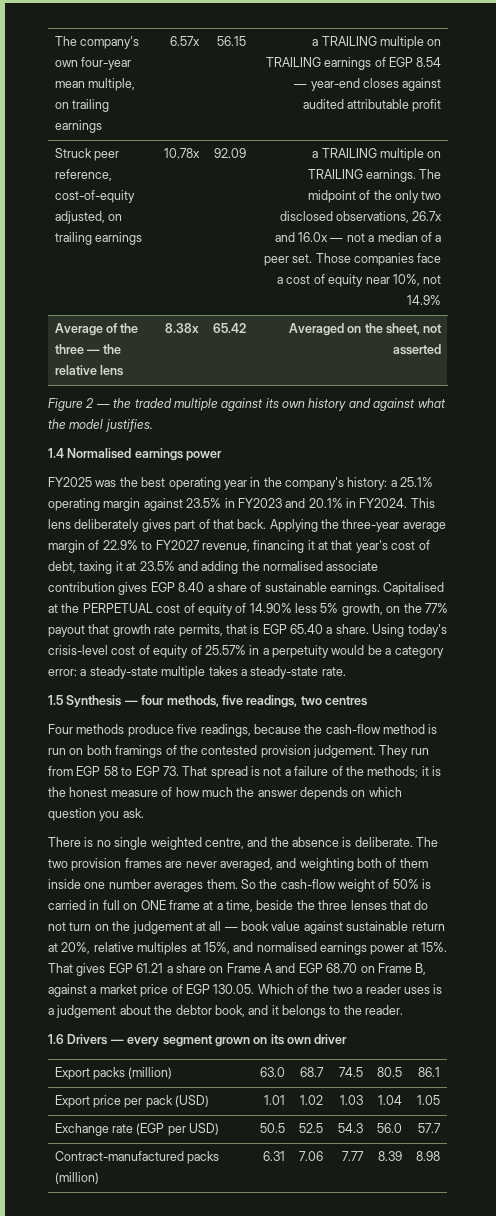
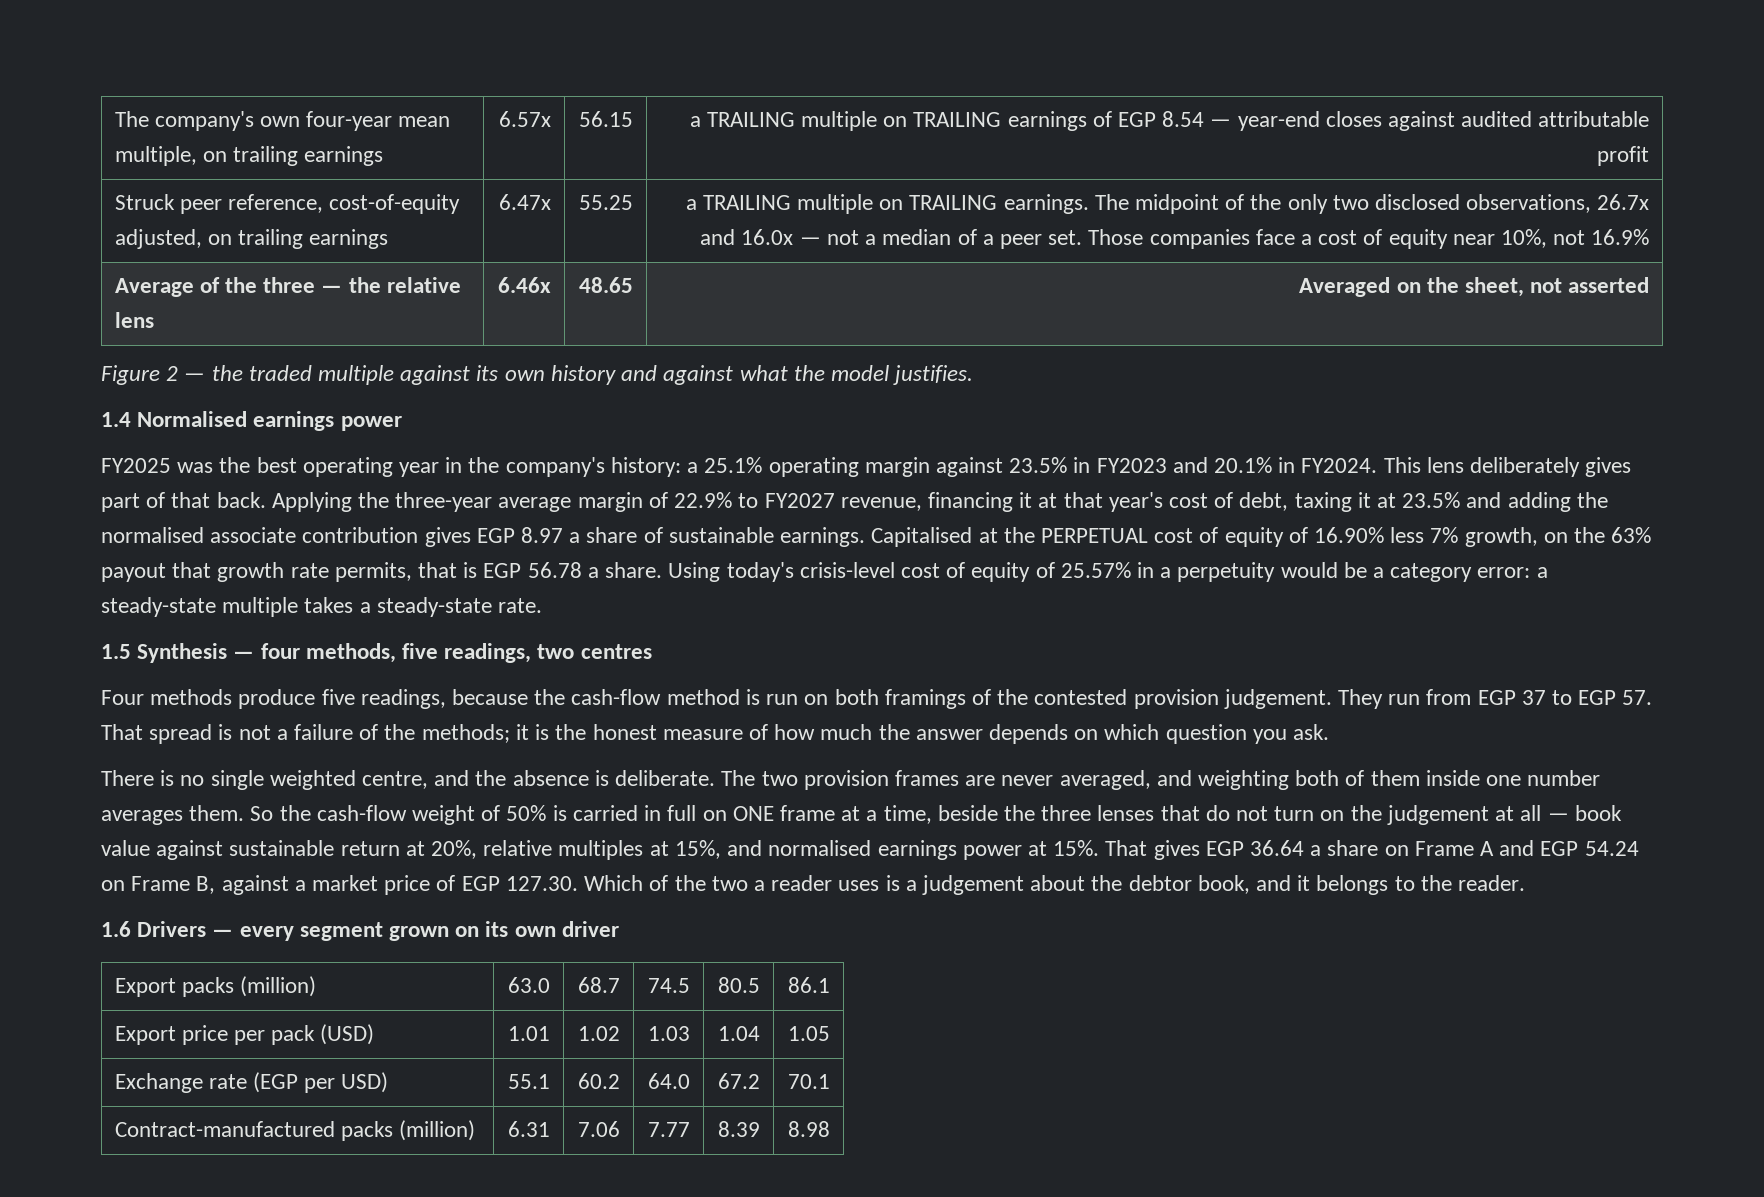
[164,148,201,158] [214,148,247,158] 10.78x | 92.09 -> [499,194,552,210] [579,195,634,210] 6.47x | 55.25
[407,295,442,305] 14.9% -> [1591,229,1650,245] 16.9%
[165,323,200,333] [213,323,247,333] 8.38x | 65.42 -> [498,277,552,293] [579,277,634,293] 6.46x | 48.65
[178,582,205,592] 8.40 -> [521,527,564,543] 8.97
[249,603,339,613] 14.90% less 5% -> [1313,527,1459,543] 16.90% less 7%
[424,603,448,613] 77% -> [1611,527,1652,543] 63%
[290,624,323,634] 65.40 -> [527,562,582,578] 56.78
[103,766,118,776] 58 -> [1521,690,1546,705] 37
[162,766,179,776] 73. -> [1622,690,1653,705] 57.
[136,963,164,973] 61.21 -> [1249,840,1304,856] 36.64
[326,963,358,973] 68.70 -> [1584,841,1639,856] 54.24
[213,984,255,994] 130.05. -> [505,876,578,891] 127.30.
[260,1123,286,1133] [299,1123,324,1133] [338,1123,364,1133] [377,1123,403,1133] [418,1123,442,1133] 50.5 | 52.5 | 54.3 | 56.0 | 57.7 -> [508,1074,551,1089] [578,1073,621,1089] [648,1073,691,1089] [718,1073,761,1089] [788,1074,831,1089] 55.1 | 60.2 | 64.0 | 67.2 | 70.1

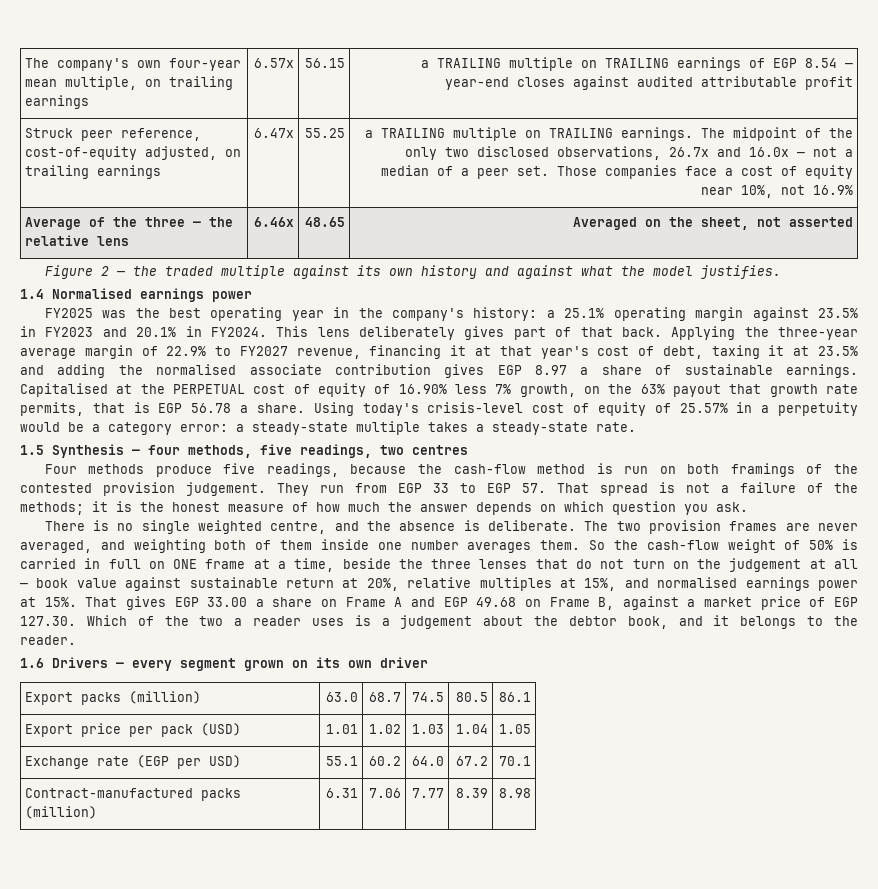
[1521,690,1546,705] 37 -> [433,483,449,493] 33
[1249,840,1304,856] 36.64 -> [207,597,248,607] 33.00
[1584,841,1639,856] 54.24 -> [476,597,517,607] 49.68

